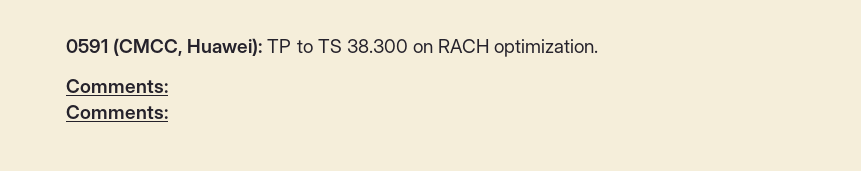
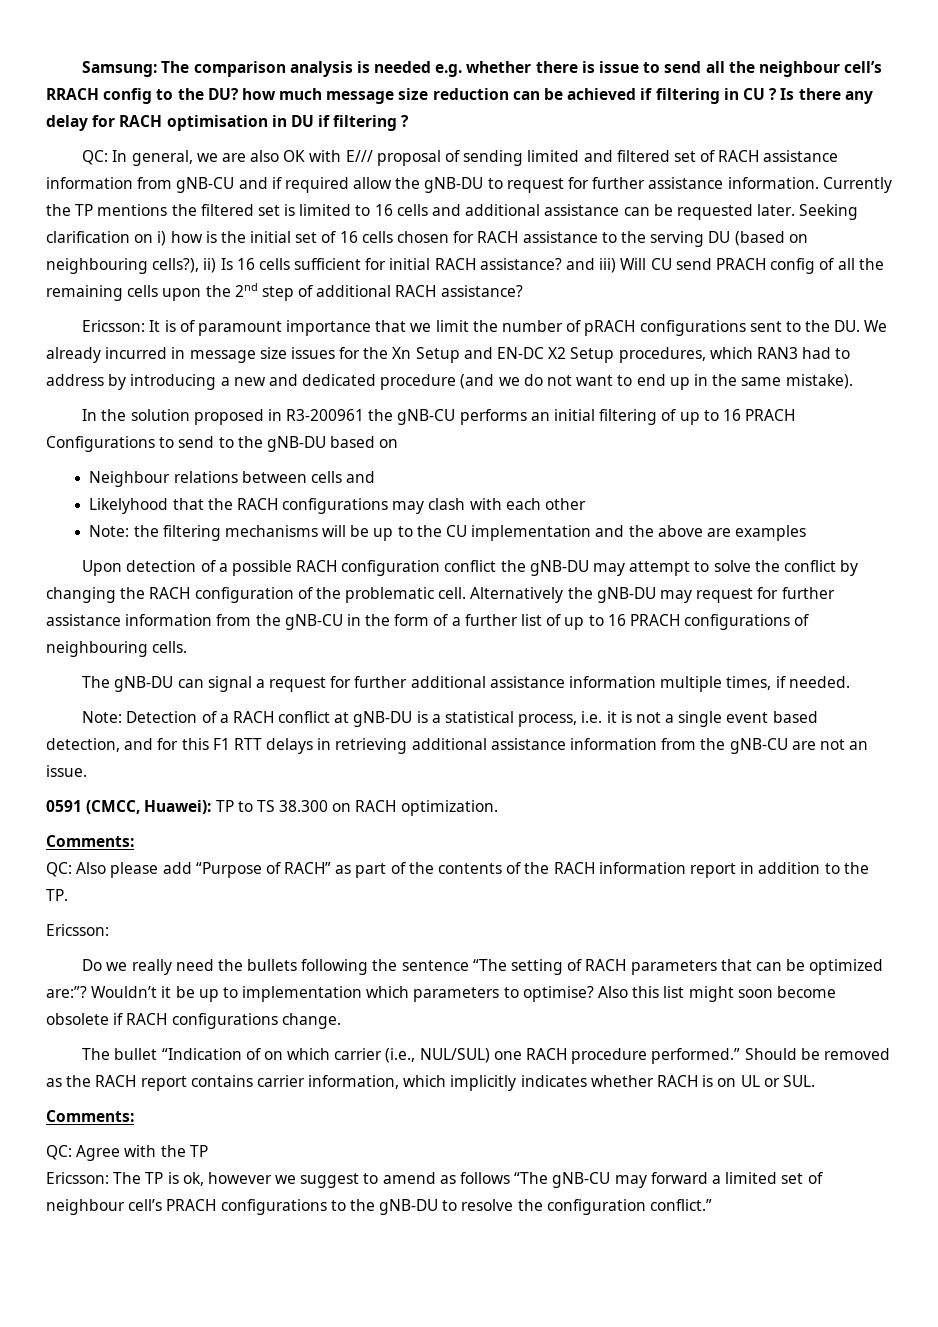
(66, 46) none -> [82,61,883,77] [46,88,873,104] [46,115,410,131] [82,150,839,166] [46,177,892,193] [46,204,859,220] [46,231,808,247] [46,258,884,274] [46,283,523,301] [82,320,888,336] [46,347,851,363] [46,374,853,390] [82,409,796,425] [46,436,399,452] [89,471,376,487] [89,498,586,514] [89,525,807,541] [82,560,859,576] [46,587,835,603] [46,614,810,630] [46,641,188,657] [82,676,850,692] [82,711,818,727] [46,738,869,754] [46,765,87,777] Samsung: The comparison analysis is needed e.g. whether there is issue to send all the neighbour cell’s RRACH config to the DU? how much message size reduction can be achieved if filtering in CU ? Is there any delay for RACH optimisation in DU if filtering ? // QC: In general, we are also OK with E/// proposal of sending limited and filtered set of RACH assistance information from gNB-CU and if required allow the gNB-DU to request for further assistance information. Currently the TP mentions the filtered set is limited to 16 cells and additional assistance can be requested later. Seeking clarification on i) how is the initial set of 16 cells chosen for RACH assistance to the serving DU (based on neighbouring cells?), ii) Is 16 cells sufficient for initial RACH assistance? and iii) Will CU send PRACH config of all the remaining cells upon the 2nd step of additional RACH assistance? // Ericsson: It is of paramount importance that we limit the number of pRACH configurations sent to the DU. We already incurred in message size issues for the Xn Setup and EN-DC X2 Setup procedures, which RAN3 had to address by introducing a new and dedicated procedure (and we do not want to end up in the same mistake). // In the solution proposed in R3-200961 the gNB-CU performs an initial filtering of up to 16 PRACH Configurations to send to the gNB-DU based on // Neighbour relations between cells and // Likelyhood that the RACH configurations may clash with each other // Note: the filtering mechanisms will be up to the CU implementation and the above are examples // Upon detection of a possible RACH configuration conflict the gNB-DU may attempt to solve the conflict by changing the RACH configuration of the problematic cell. Alternatively the gNB-DU may request for further assistance information from the gNB-CU in the form of a further list of up to 16 PRACH configurations of neighbouring cells. // The gNB-DU can signal a request for further additional assistance information multiple times, if needed. // Note: Detection of a RACH conflict at gNB-DU is a statistical process, i.e. it is not a single event based detection, and for this F1 RTT delays in retrieving additional assistance information from the gNB-CU are not an issue. //
[66,105,168,119] Comments: -> [46,862,869,878] [46,889,68,901] [46,924,109,936] [82,959,884,975] [46,986,836,1002] [46,1013,341,1029] [82,1048,890,1064] [46,1075,815,1091] [46,1110,134,1122] [46,1145,208,1161] [46,1172,823,1188] [46,1199,713,1215] QC: Also please add “Purpose of RACH” as part of the contents of the RACH information report in addition to the TP. // Ericsson: // Do we really need the bullets following the sentence “The setting of RACH parameters that can be optimized are:”? Wouldn’t it be up to implementation which parameters to optimise? Also this list might soon become obsolete if RACH configurations change. // The bullet “Indication of on which carrier (i.e., NUL/SUL) one RACH procedure performed.” Should be removed as the RACH report contains carrier information, which implicitly indicates whether RACH is on UL or SUL. // Comments: // QC: Agree with the TP // Ericsson: The TP is ok, however we suggest to amend as follows “The gNB-CU may forward a limited set of neighbour cell’s PRACH configurations to the gNB-DU to resolve the configuration conflict.”

